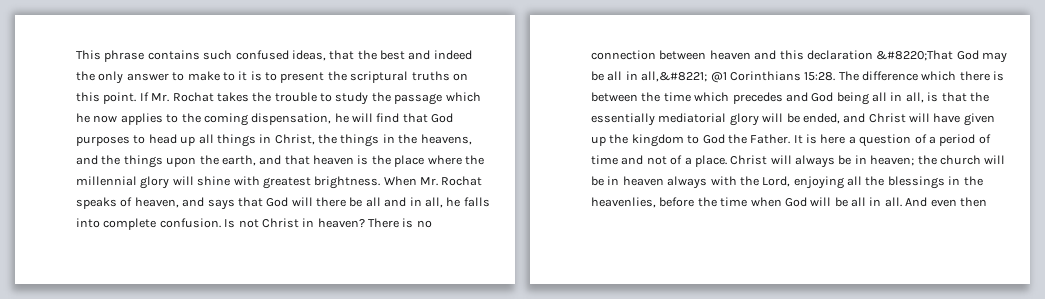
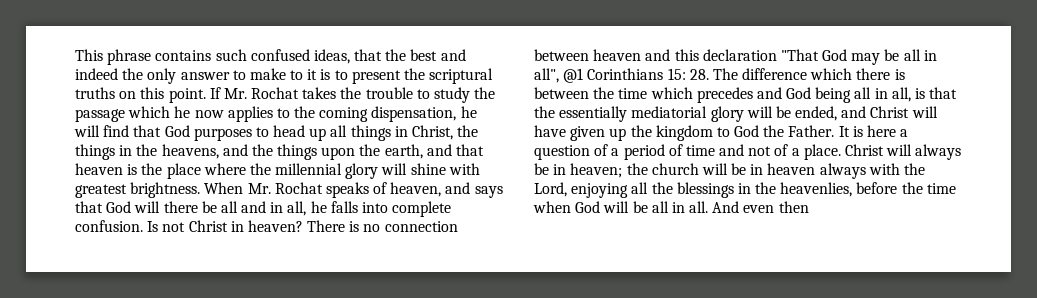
[876,50,954,61] &#8220;That -> [780,49,819,61] "That
[641,71,708,82] all,&#8221; -> [534,68,559,83] all",
[804,72,836,81] 15:28. -> [667,68,709,80] 15: 28.

